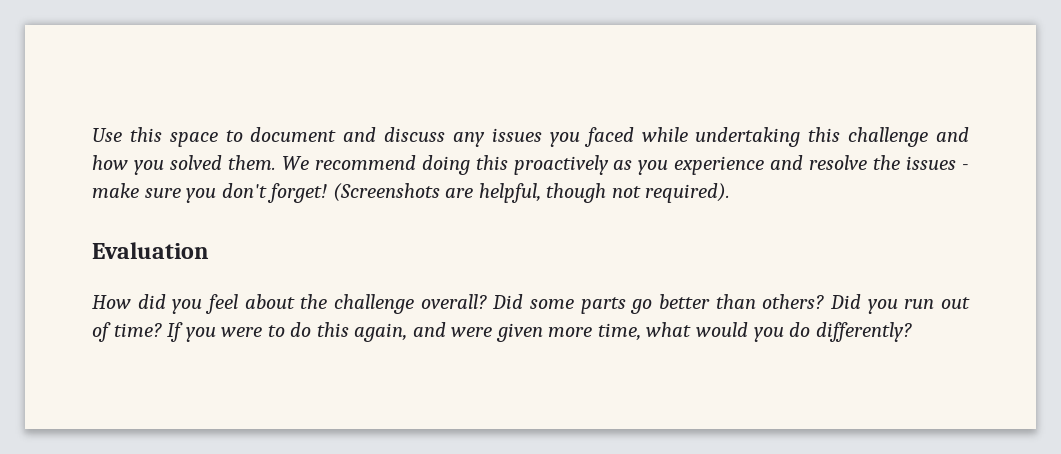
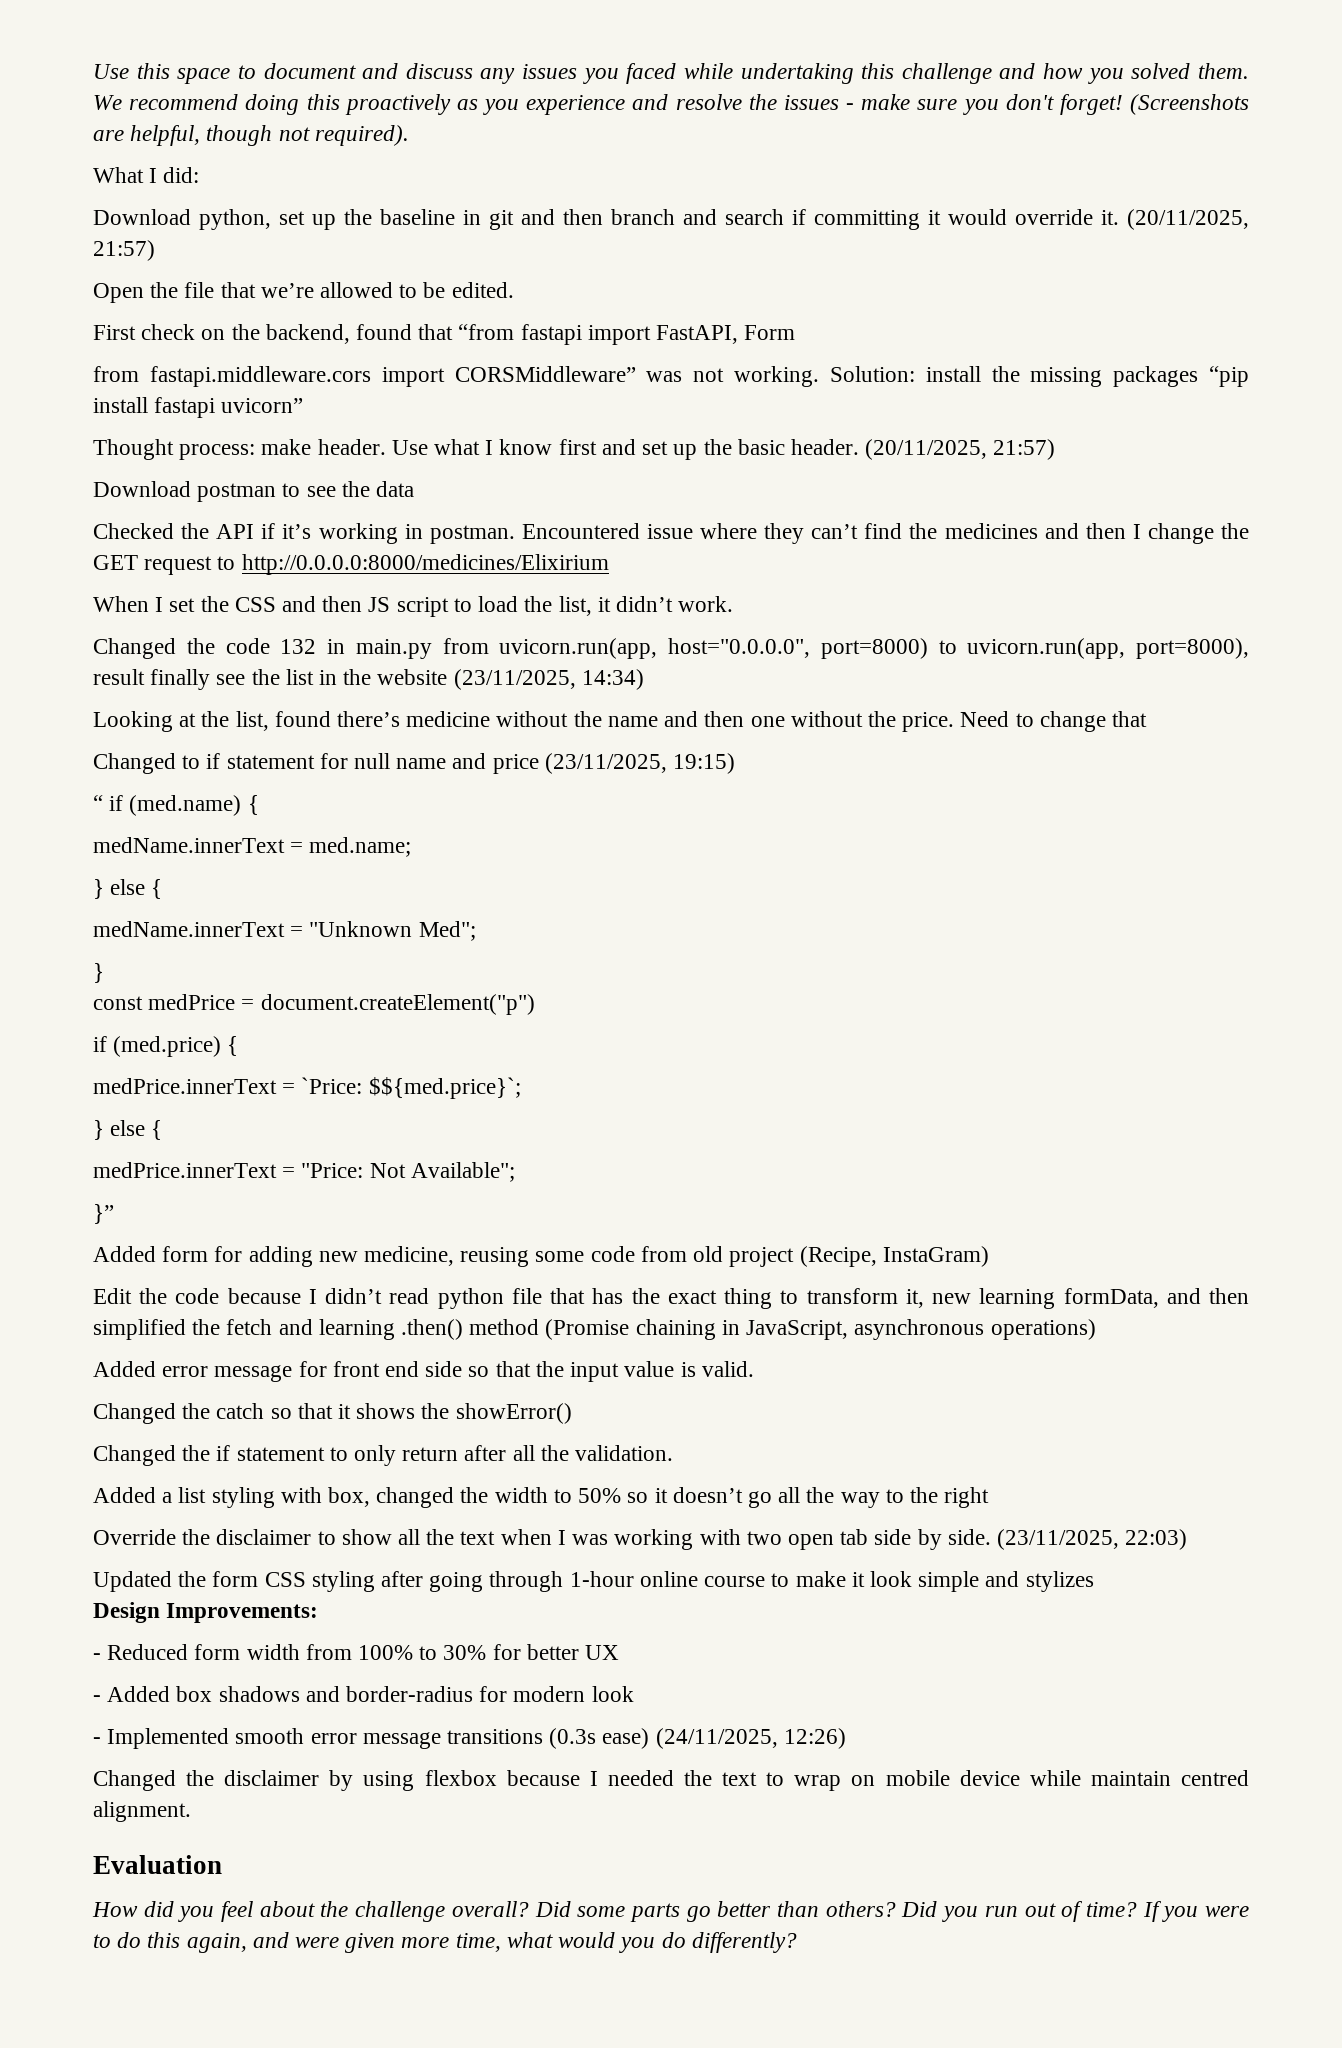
(731, 193) none -> [93,167,200,183] [93,209,1249,230] [93,240,155,261] [93,282,514,303] [93,324,796,345] [93,366,1250,387] [93,397,304,418] [93,439,1056,460] [93,481,415,502] [93,523,1249,544] [93,554,609,575] [93,596,734,617] [93,638,1249,659] [93,669,644,690] [93,711,1147,732] [93,753,736,774] [93,795,259,816] [93,837,412,857] [93,879,163,899] [93,921,476,941] [93,963,104,983] [93,994,535,1015] [93,1036,239,1057] [93,1077,521,1099] [93,1120,163,1140] [93,1162,515,1182] [93,1204,114,1224] [93,1246,989,1267] [93,1288,1249,1309] [93,1319,1096,1340] [93,1361,754,1382] [93,1403,572,1424] [93,1445,674,1466] [93,1487,990,1508] [93,1529,1188,1550] [93,1571,1094,1592] [93,1602,319,1623] [93,1644,620,1660] [93,1686,634,1702] [93,1728,846,1749] [93,1770,1249,1791] [93,1801,191,1822] // What I did: // Download python, set up the baseline in git and then branch and search if committing it would override it. (20/11/2025, 21:57) // Open the file that we’re allowed to be edited. // First check on the backend, found that “from fastapi import FastAPI, Form // from fastapi.middleware.cors import CORSMiddleware” was not working. Solution: install the missing packages “pip install fastapi uvicorn” // Thought process: make header. Use what I know first and set up the basic header. (20/11/2025, 21:57) // Download postman to see the data // Checked the API if it’s working in postman. Encountered issue where they can’t find the medicines and then I change the GET request to http://0.0.0.0:8000/medicines/Elixirium // When I set the CSS and then JS script to load the list, it didn’t work. // Changed the code 132 in main.py from uvicorn.run(app, host="0.0.0.0", port=8000) to uvicorn.run(app, port=8000), result finally see the list in the website (23/11/2025, 14:34) // Looking at the list, found there’s medicine without the name and then one without the price. Need to change that // Changed to if statement for null name and price (23/11/2025, 19:15) // “ if (med.name) { // medName.innerText = med.name; // } else { // medName.innerText = "Unknown Med"; // } // const medPrice = document.createElement("p") // if (med.price) { // medPrice.innerText = `Price: $${med.price}`; // } else { // medPrice.innerText = "Price: Not Available"; // }” // Added form for adding new medicine, reusing some code from old project (Recipe, InstaGram) // Edit the code because I didn’t read python file that has the exact thing to transform it, new learning formData, and then simplified the fetch and learning .then() method (Promise chaining in JavaScript, asynchronous operations) // Added error message for front end side so that the input value is valid. // Changed the catch so that it shows the showError() // Changed the if statement to only return after all the validation. // Added a list styling with box, changed the width to 50% so it doesn’t go all the way to the right // Override the disclaimer to show all the text when I was working with two open tab side by side. (23/11/2025, 22:03) // Updated the form CSS styling after going through 1-hour online course to make it look simple and stylizes // Design Improvements: // - Reduced form width from 100% to 30% for better UX // - Added box shadows and border-radius for modern look // - Implemented smooth error message transitions (0.3s ease) (24/11/2025, 12:26) // Changed the disclaimer by using flexbox because I needed the text to wrap on mobile device while maintain centred alignment.

